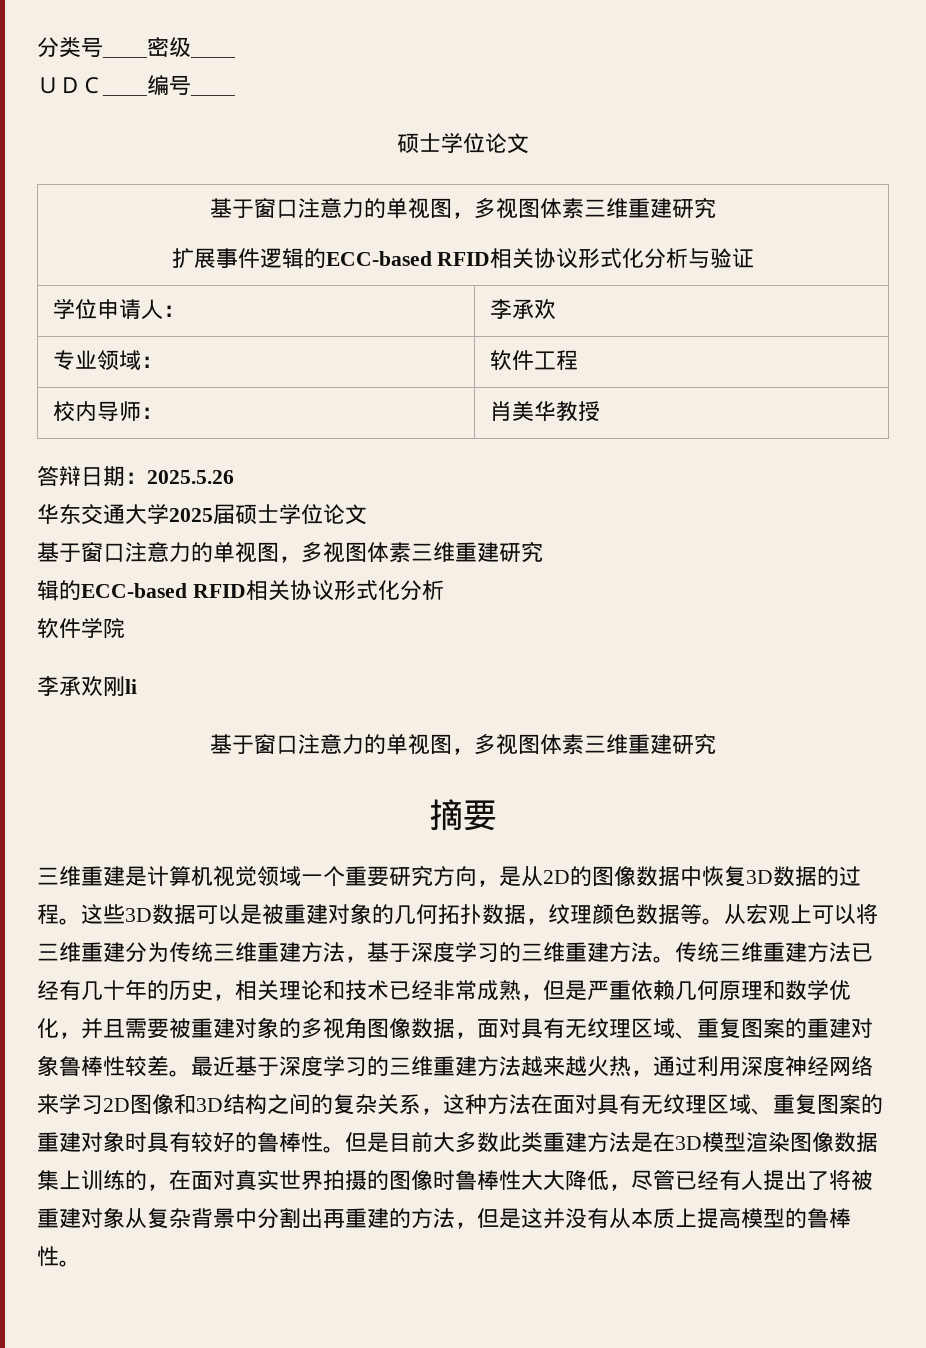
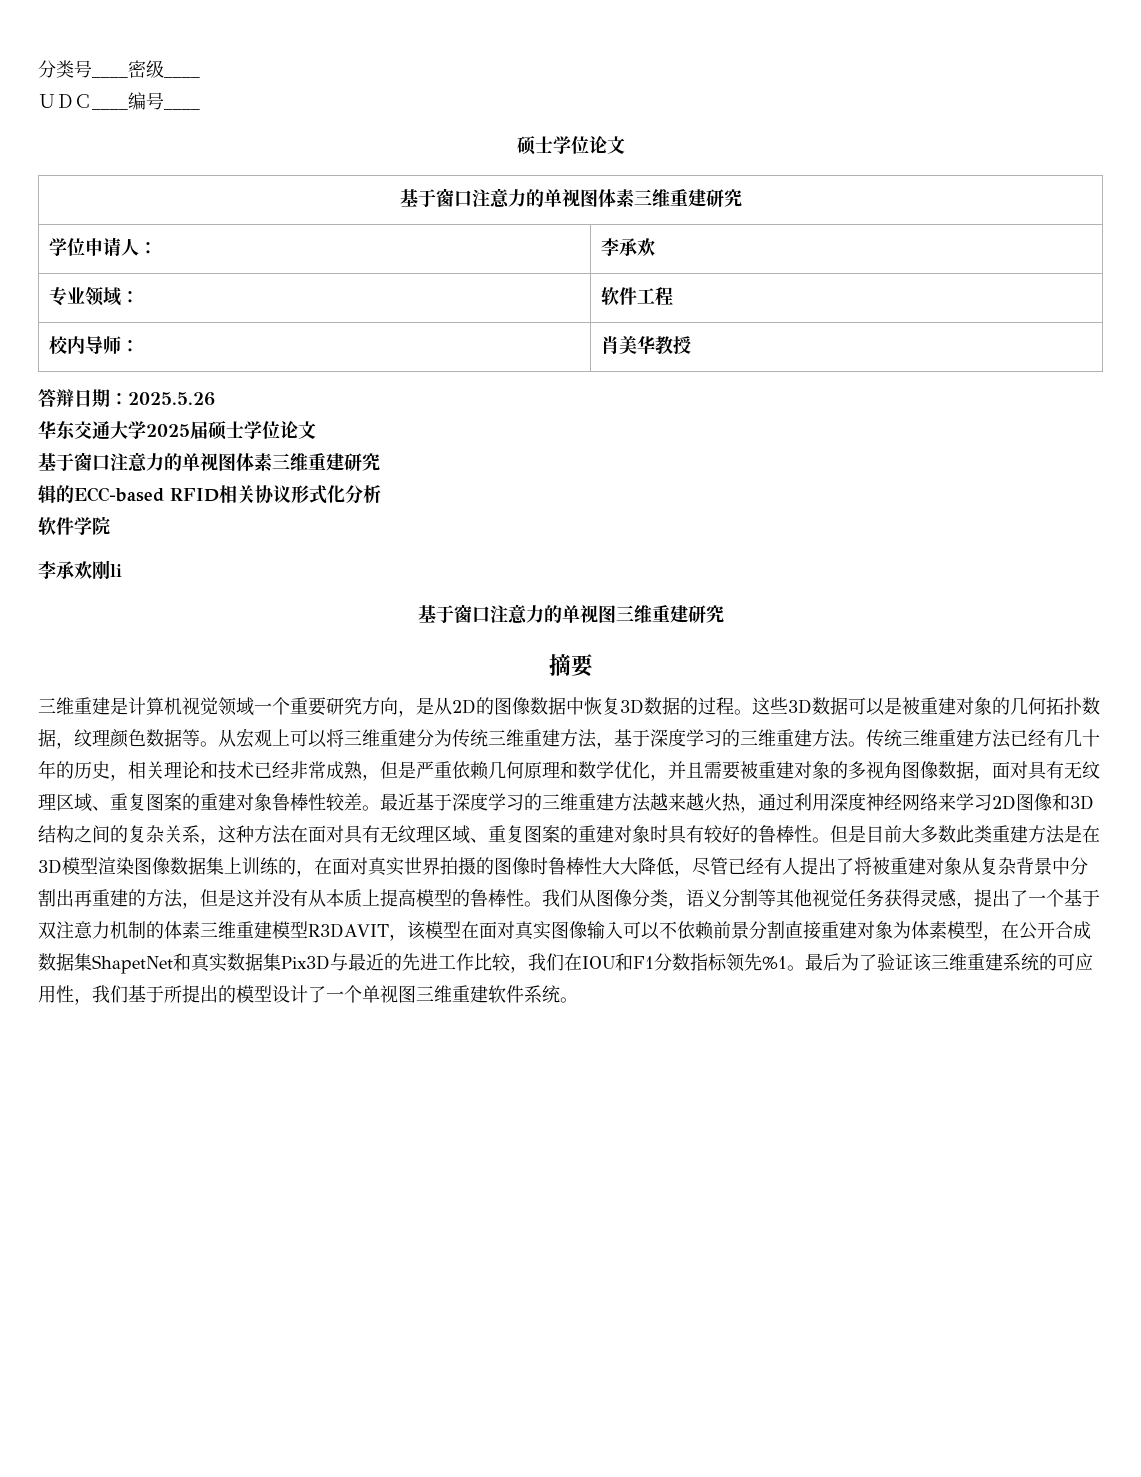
[452,197,717,219] [171,248,755,269] ，多视图体素三维重建研究 // 扩展事件逻辑的ECC-based RFID相关协议形式化分析与验证 -> [597,188,742,208] 体素三维重建研究
[279,542,367,563] ，多视图 -> (236, 462) none
[452,734,584,755] ，多视图体素 -> (616, 614) none
(81, 1263) none -> [542,889,1100,909] [38,921,1091,941] [38,953,1093,974] [38,985,578,1005] 我们从图像分类，语义分割等其他视觉任务获得灵感，提出了一个基于双注意力机制的体素三维重建模型R3DAVIT，该模型在面对真实图像输入可以不依赖前景分割直接重建对象为体素模型，在公开合成数据集ShapetNet和真实数据集Pix3D与最近的先进工作比较，我们在IOU和F1分数指标领先%1。最后为了验证该三维重建系统的可应用性，我们基于所提出的模型设计了一个单视图三维重建软件系统。

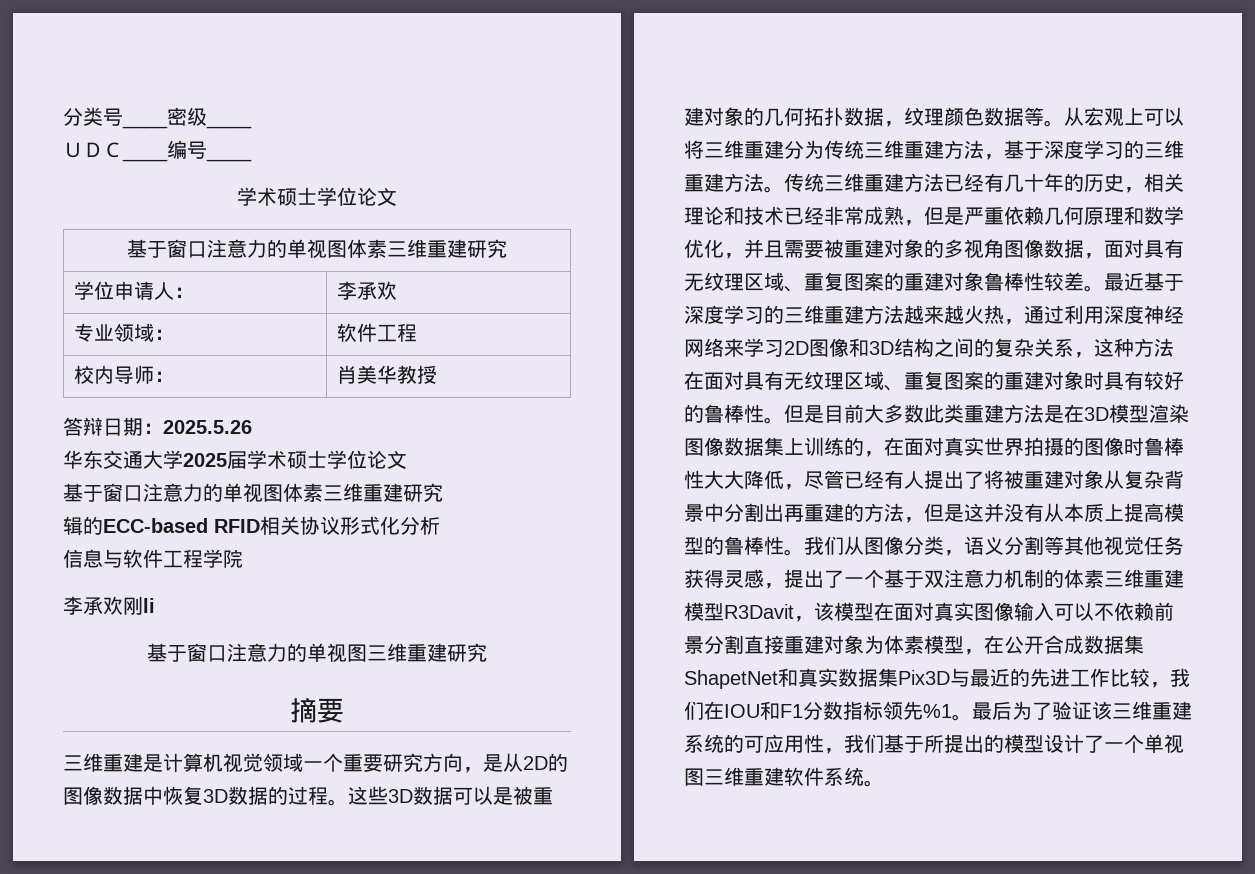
(200, 109) none -> [237,187,277,206] 学术
(208, 430) none -> [247,450,287,469] 学术
[38,517,74,535] 软件 -> [63,549,203,568] 信息与软件工程
[308,923,389,938] R3DAVIT -> [724,604,794,619] R3Davit

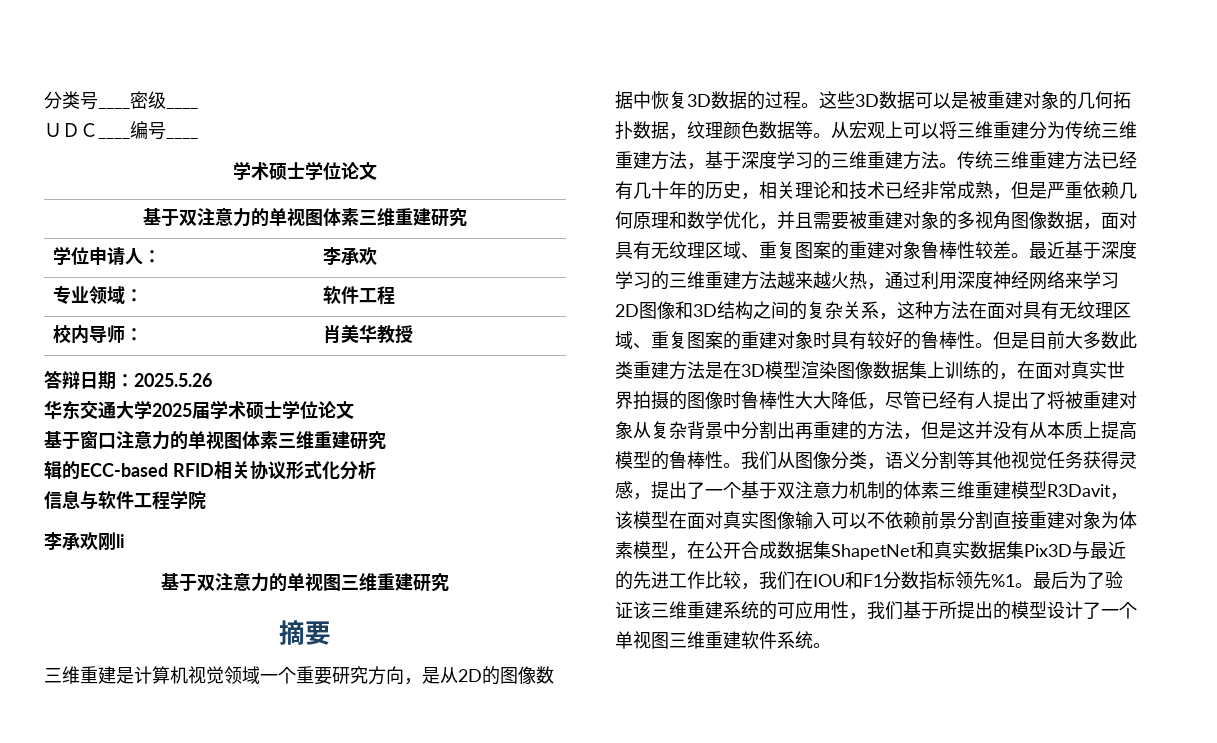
[167,239,207,258] 窗口 -> [179,209,197,226] 双
[187,643,227,662] 窗口 -> [197,574,215,591] 双

